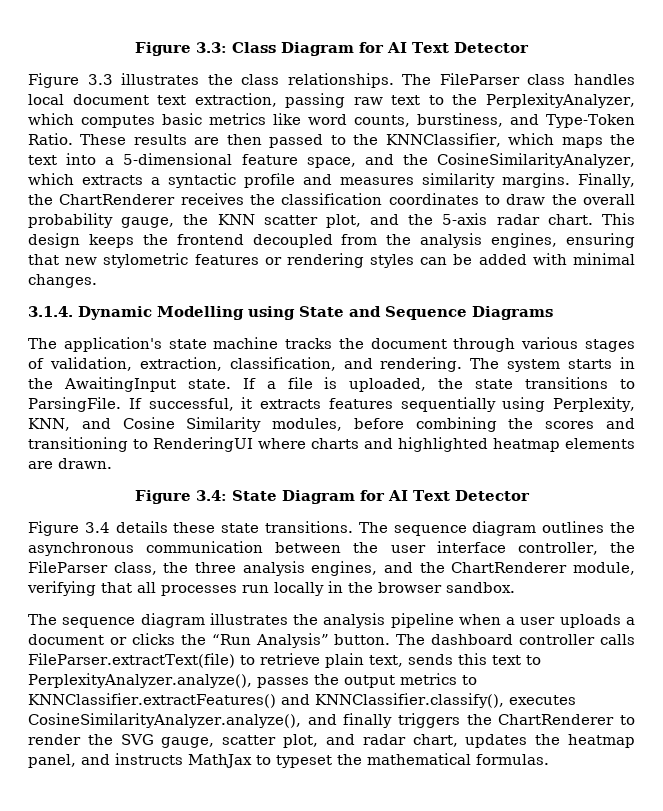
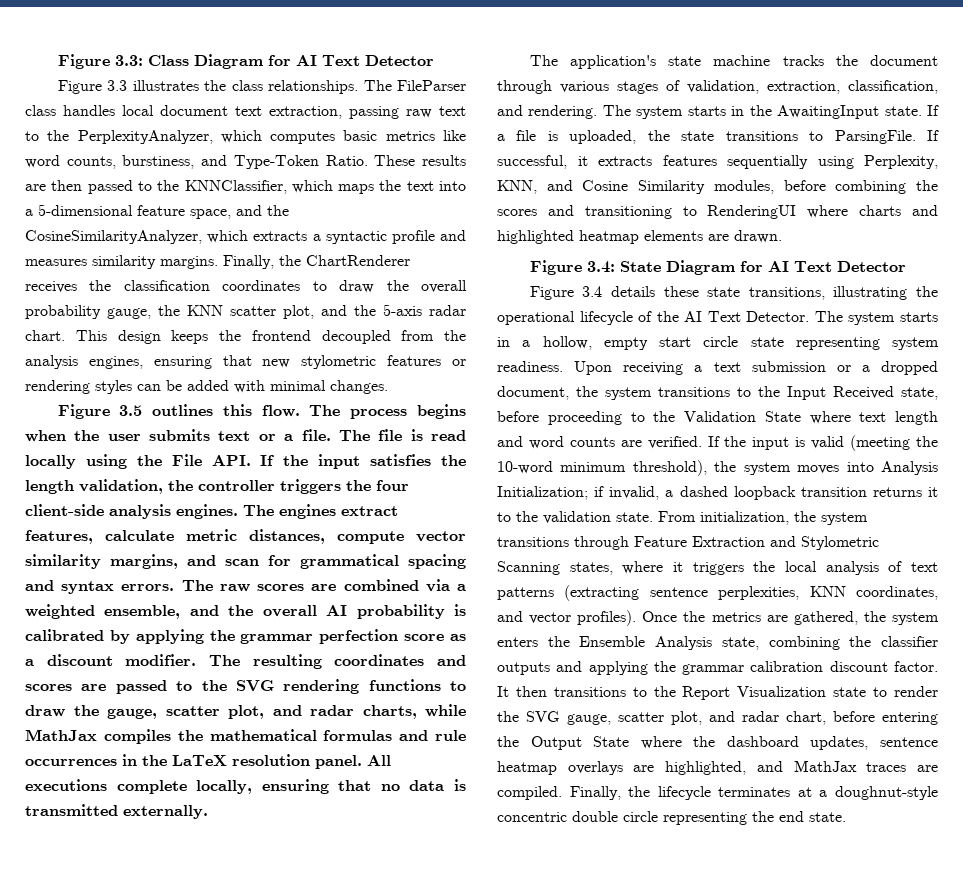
[28,306,553,320] 3.1.4. Dynamic Modelling using State and Sequence Diagrams -> [57,404,466,419] [25,429,467,442] [25,454,467,469] [25,479,409,494] [25,504,398,519] [25,529,466,544] [25,554,466,569] [25,579,467,594] [25,604,466,619] [25,629,466,644] [25,654,466,669] [25,679,466,694] [25,704,466,719] [25,729,466,744] [25,754,391,769] [25,779,466,794] [25,804,208,819] Figure 3.5 outlines this flow. The process begins when the user submits text or a file. The file is read locally using the File API. If the input satisfies the length validation, the controller triggers the four client-side analysis engines. The engines extract features, calculate metric distances, compute vector similarity margins, and scan for grammatical spacing and syntax errors. The raw scores are combined via a weighted ensemble, and the overall AI probability is calibrated by applying the grammar perfection score as a discount modifier. The resulting coordinates and scores are passed to the SVG rendering functions to draw the gauge, scatter plot, and radar charts, while MathJax compiles the mathematical formulas and rule occurrences in the LaTeX resolution panel. All executions complete locally, ensuring that no data is transmitted externally.
[265,521,635,536] [28,541,635,556] [28,561,635,576] [27,581,515,596] [28,613,635,628] [28,633,635,648] [28,653,541,668] [28,673,477,688] [28,693,576,708] [28,713,615,728] transitions. The sequence diagram outlines the asynchronous communication between the user interface controller, the FileParser class, the three analysis engines, and the ChartRenderer module, verifying that all processes run locally in the browser sandbox. // The sequence diagram illustrates the analysis pipeline when a user uploads a document or clicks the “Run Analysis” button. The dashboard controller calls FileParser.extractText(file) to retrieve plain text, sends this text to PerplexityAnalyzer.analyze(), passes the output metrics to KNNClassifier.extractFeatures() and KNNClassifier.classify(), executes CosineSimilarityAnalyzer.analyze(), and finally triggers the ChartRenderer -> [748,286,938,300] [497,311,938,325] [497,336,939,350] [497,361,938,375] [497,386,938,400] [497,411,938,425] [497,435,939,451] [497,460,938,476] [497,486,938,500] [497,511,868,525] [497,536,879,550] [497,561,938,575] [497,585,938,601] [497,610,939,626] [497,636,938,650] [497,661,938,675] [497,686,867,700] transitions, illustrating the operational lifecycle of the AI Text Detector. The system starts in a hollow, empty start circle state representing system readiness. Upon receiving a text submission or a dropped document, the system transitions to the Input Received state, before proceeding to the Validation State where text length and word counts are verified. If the input is valid (meeting the 10-word minimum threshold), the system moves into Analysis Initialization; if invalid, a dashed loopback transition returns it to the validation state. From initialization, the system transitions through Feature Extraction and Stylometric Scanning states, where it triggers the local analysis of text patterns (extracting sentence perplexities, KNN coordinates, and vector profiles). Once the metrics are gathered, the system enters the Ensemble Analysis state, combining the classifier outputs and applying the grammar calibration discount factor. It then transitions to the Report Visualization state
[465,734,635,748] [28,753,549,768] updates the heatmap panel, and instructs MathJax to typeset the mathematical formulas. -> [833,711,938,725] [497,736,938,750] [497,760,938,775] [497,786,938,800] [497,811,846,825] before entering the Output State where the dashboard updates, sentence heatmap overlays are highlighted, and MathJax traces are compiled. Finally, the lifecycle terminates at a doughnut-style concentric double circle representing the end state.

